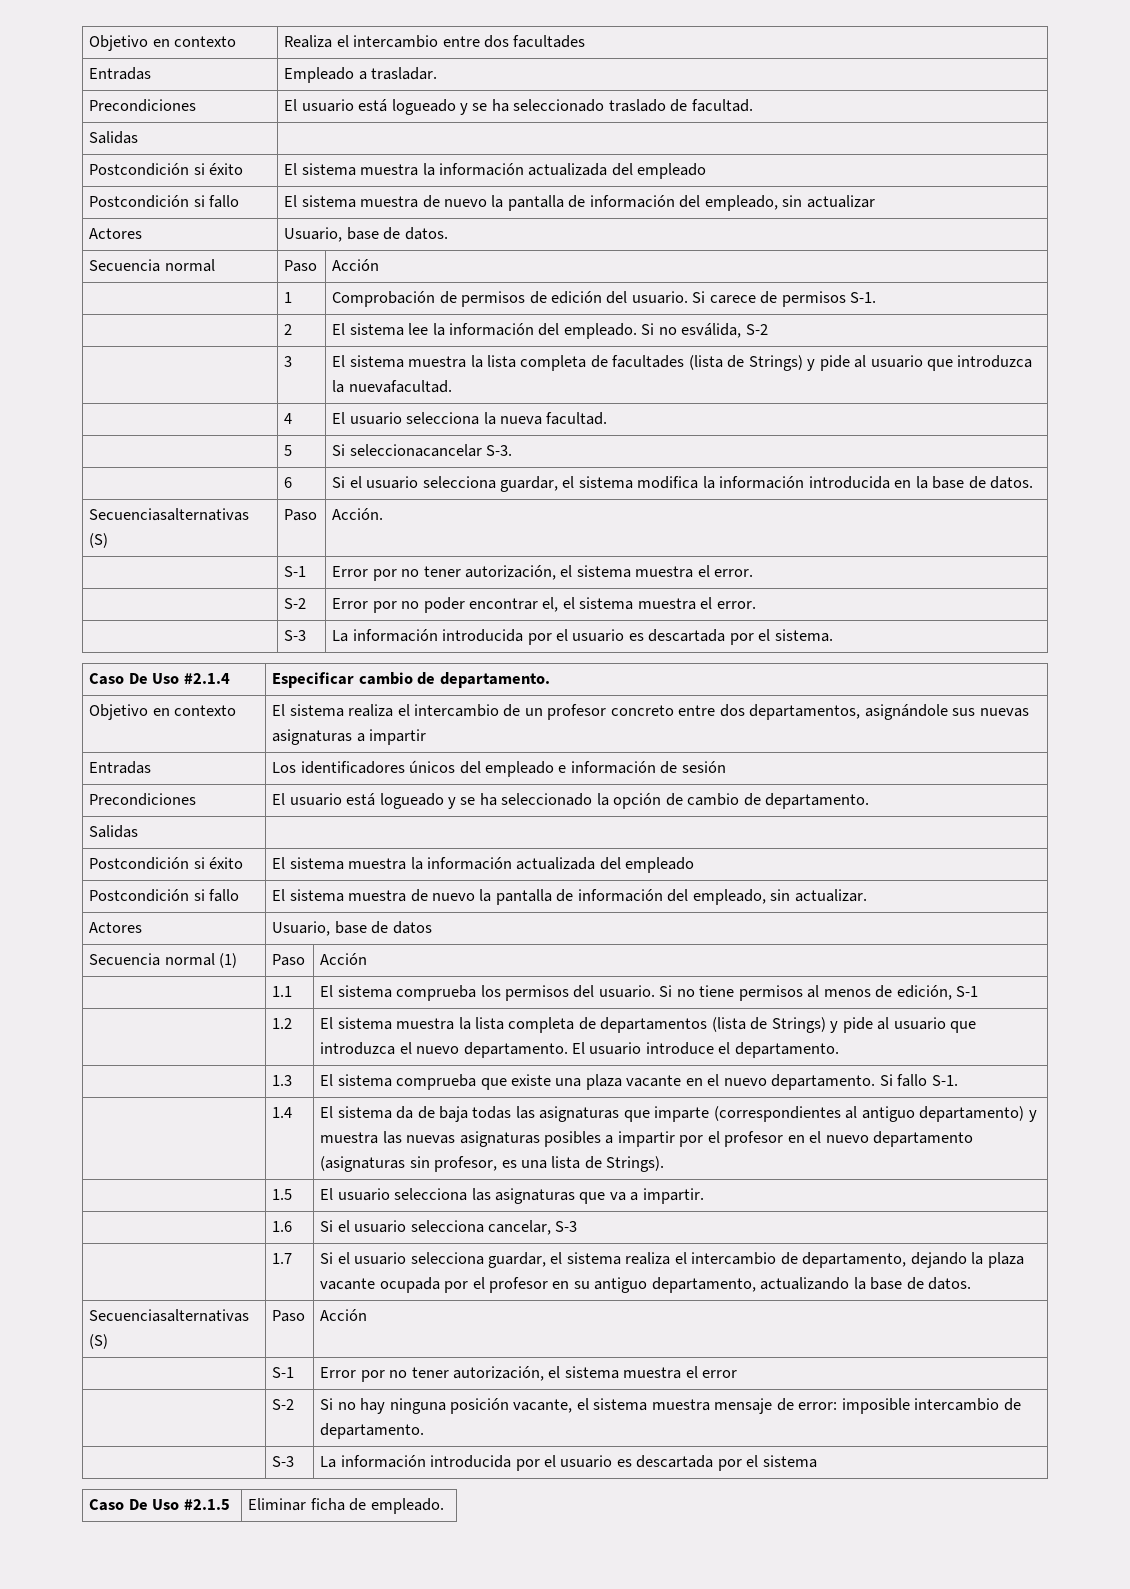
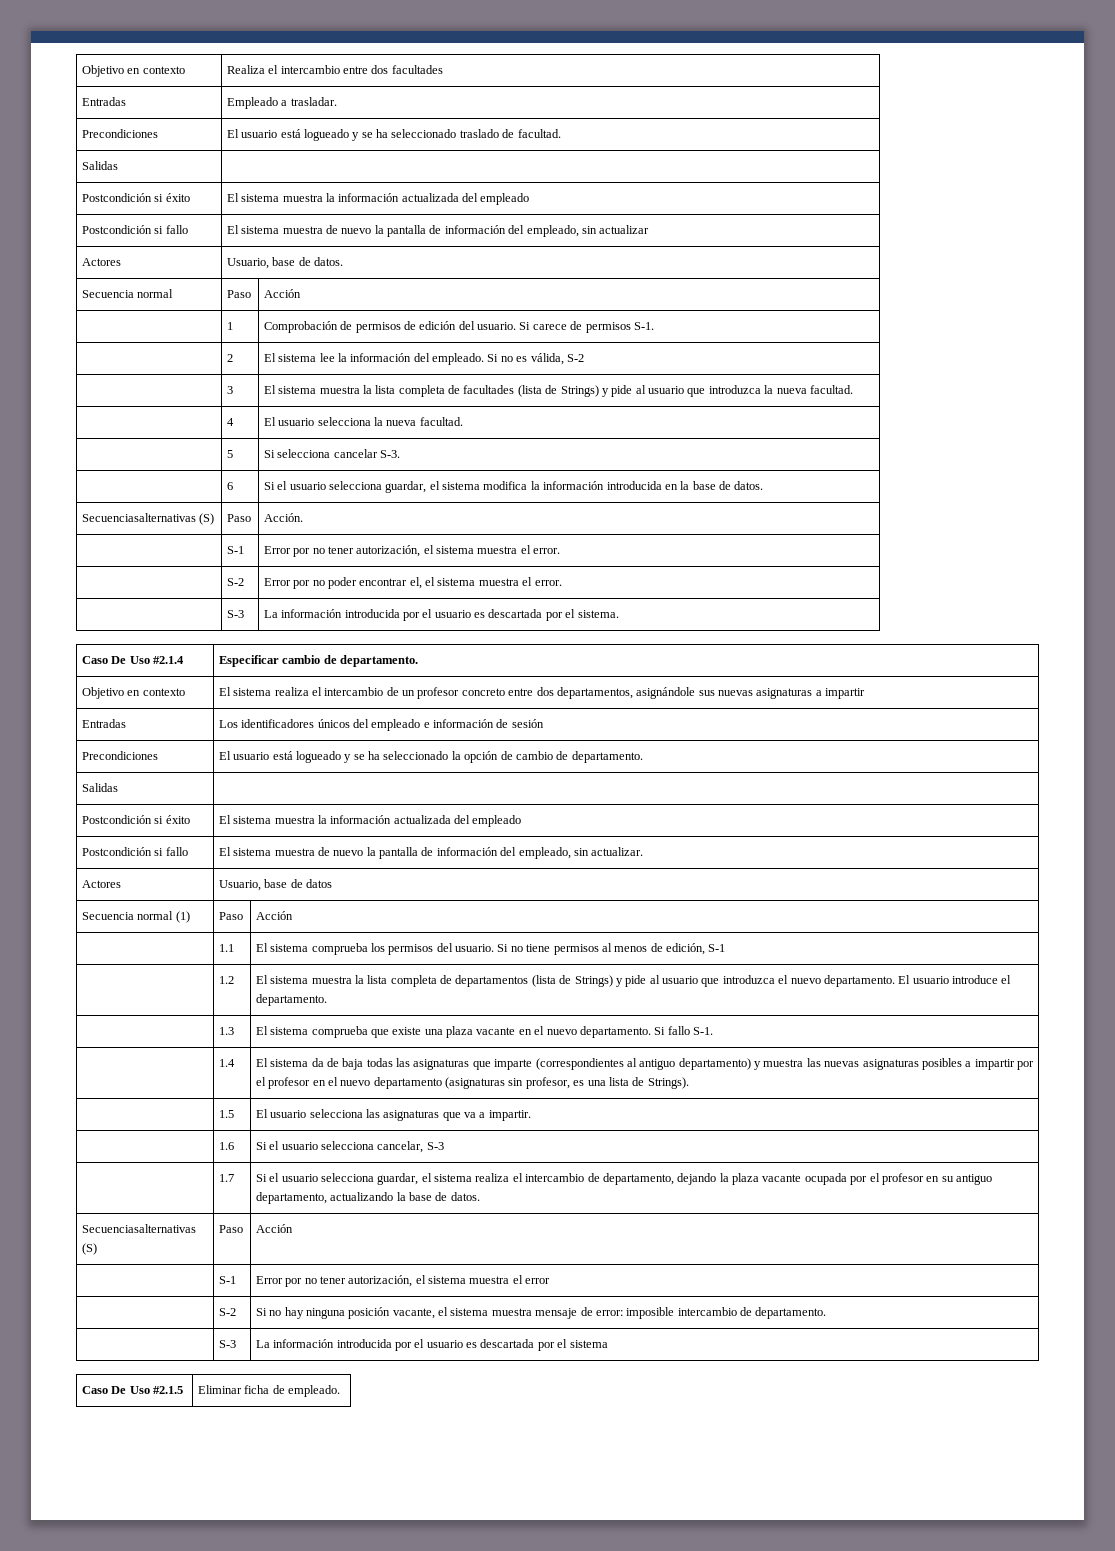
[681,323,742,338] esválida, -> [516,353,564,365] es válida,
[348,380,452,393] nuevafacultad. -> [776,385,853,394] nueva facultad.
[349,444,482,457] seleccionacancelar -> [277,449,378,458] selecciona cancelar

